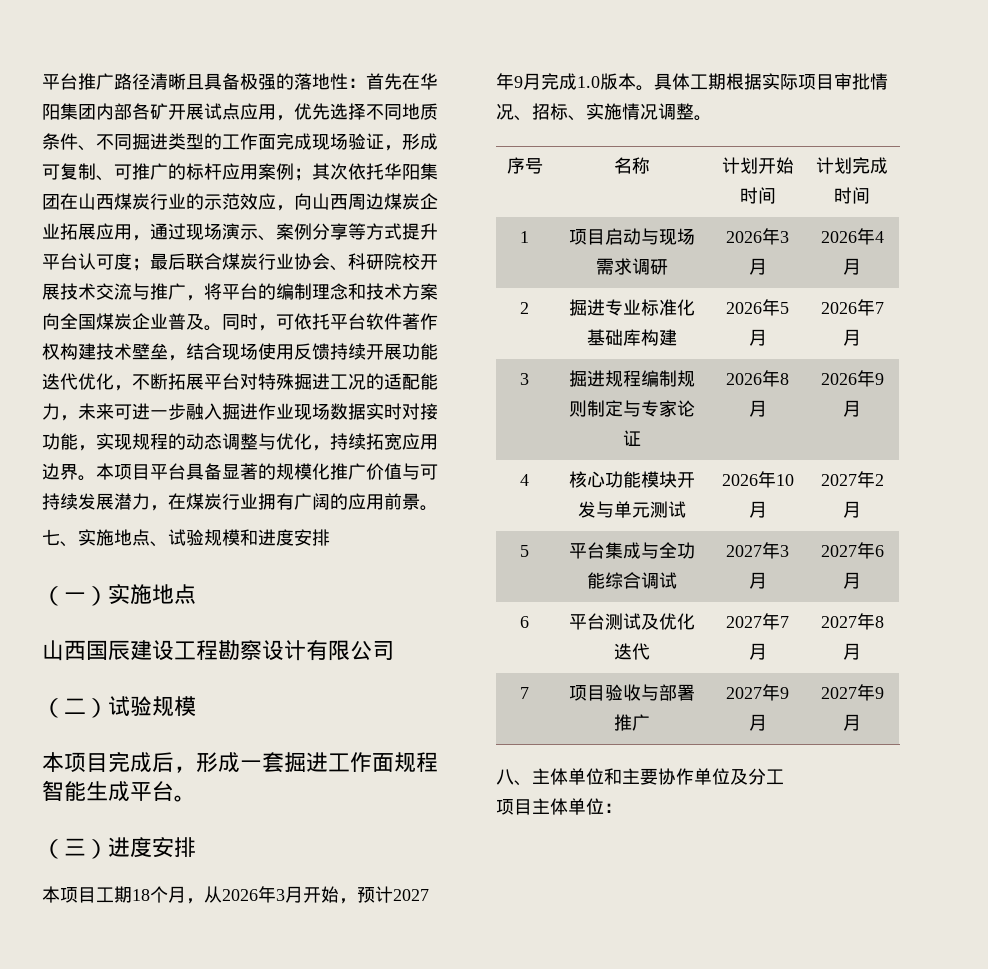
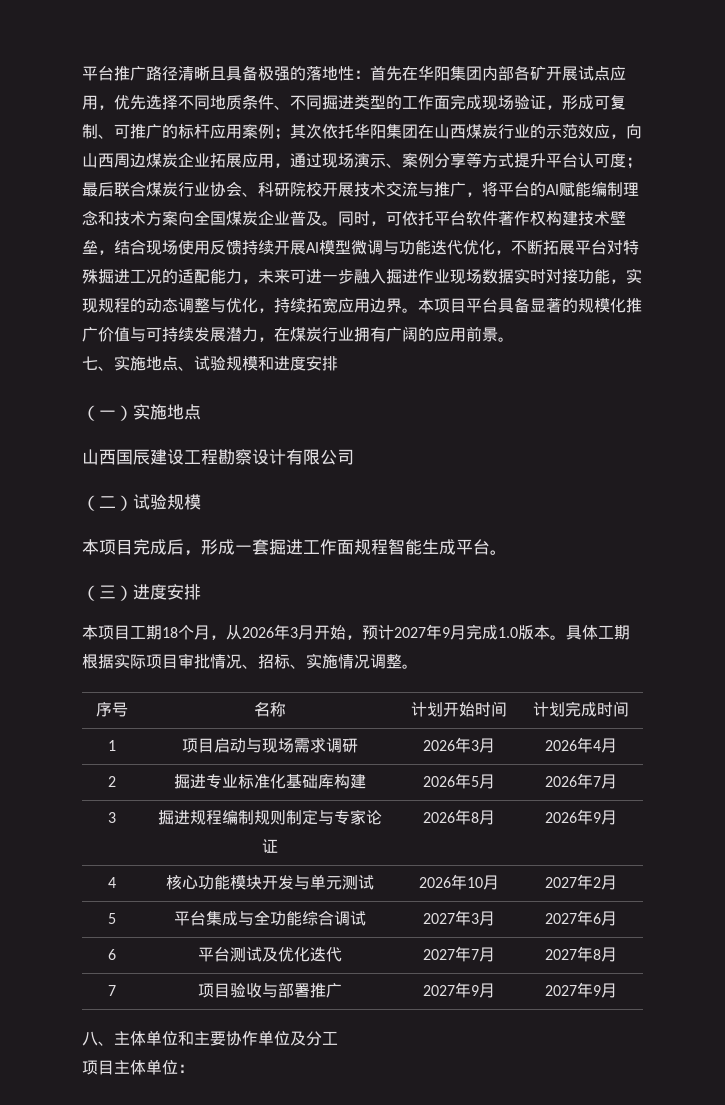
(276, 291) none -> [546,182,591,197] AI赋能
(402, 351) none -> [306,240,399,255] AI模型微调与

